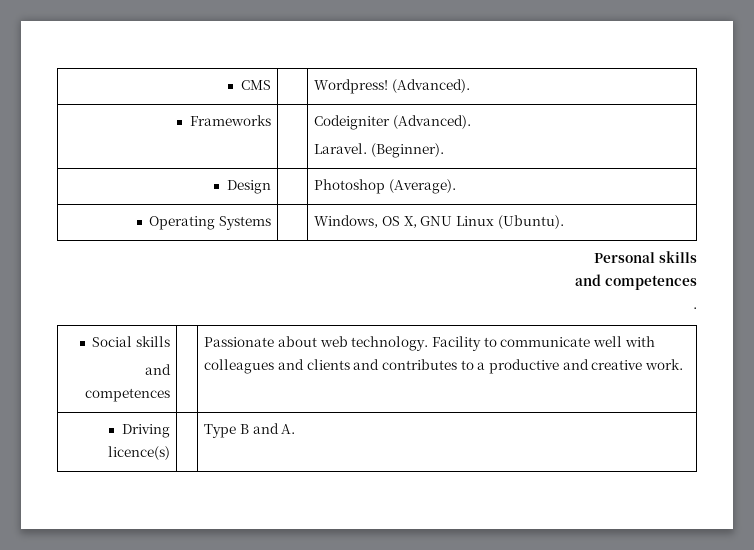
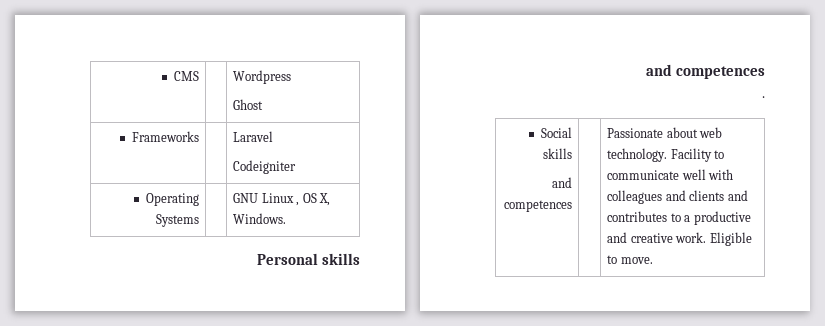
[314,79,470,94] Wordpress! (Advanced). -> [233,70,292,84] [233,99,264,110] Wordpress // Ghost
(271, 120) none -> [233,131,274,142] Laravel //
[392,115,471,129] [314,143,444,158] [226,180,271,194] [314,179,456,194] [149,216,271,230] [314,215,564,229] (Advanced). // Laravel. (Beginner). // Design | | Photoshop (Average). // Operating Systems | | Windows, OS X, GNU Linux (Ubuntu). -> [145,193,199,206] [155,214,199,227] [233,193,331,206] [233,213,287,224] // Operating Systems | | GNU Linux , OS X, Windows.
[121,424,170,438] [107,446,170,460] [204,423,296,438] // Driving licence(s) | | Type B and A. -> [709,232,752,246] [607,255,653,264] Eligible to move.

